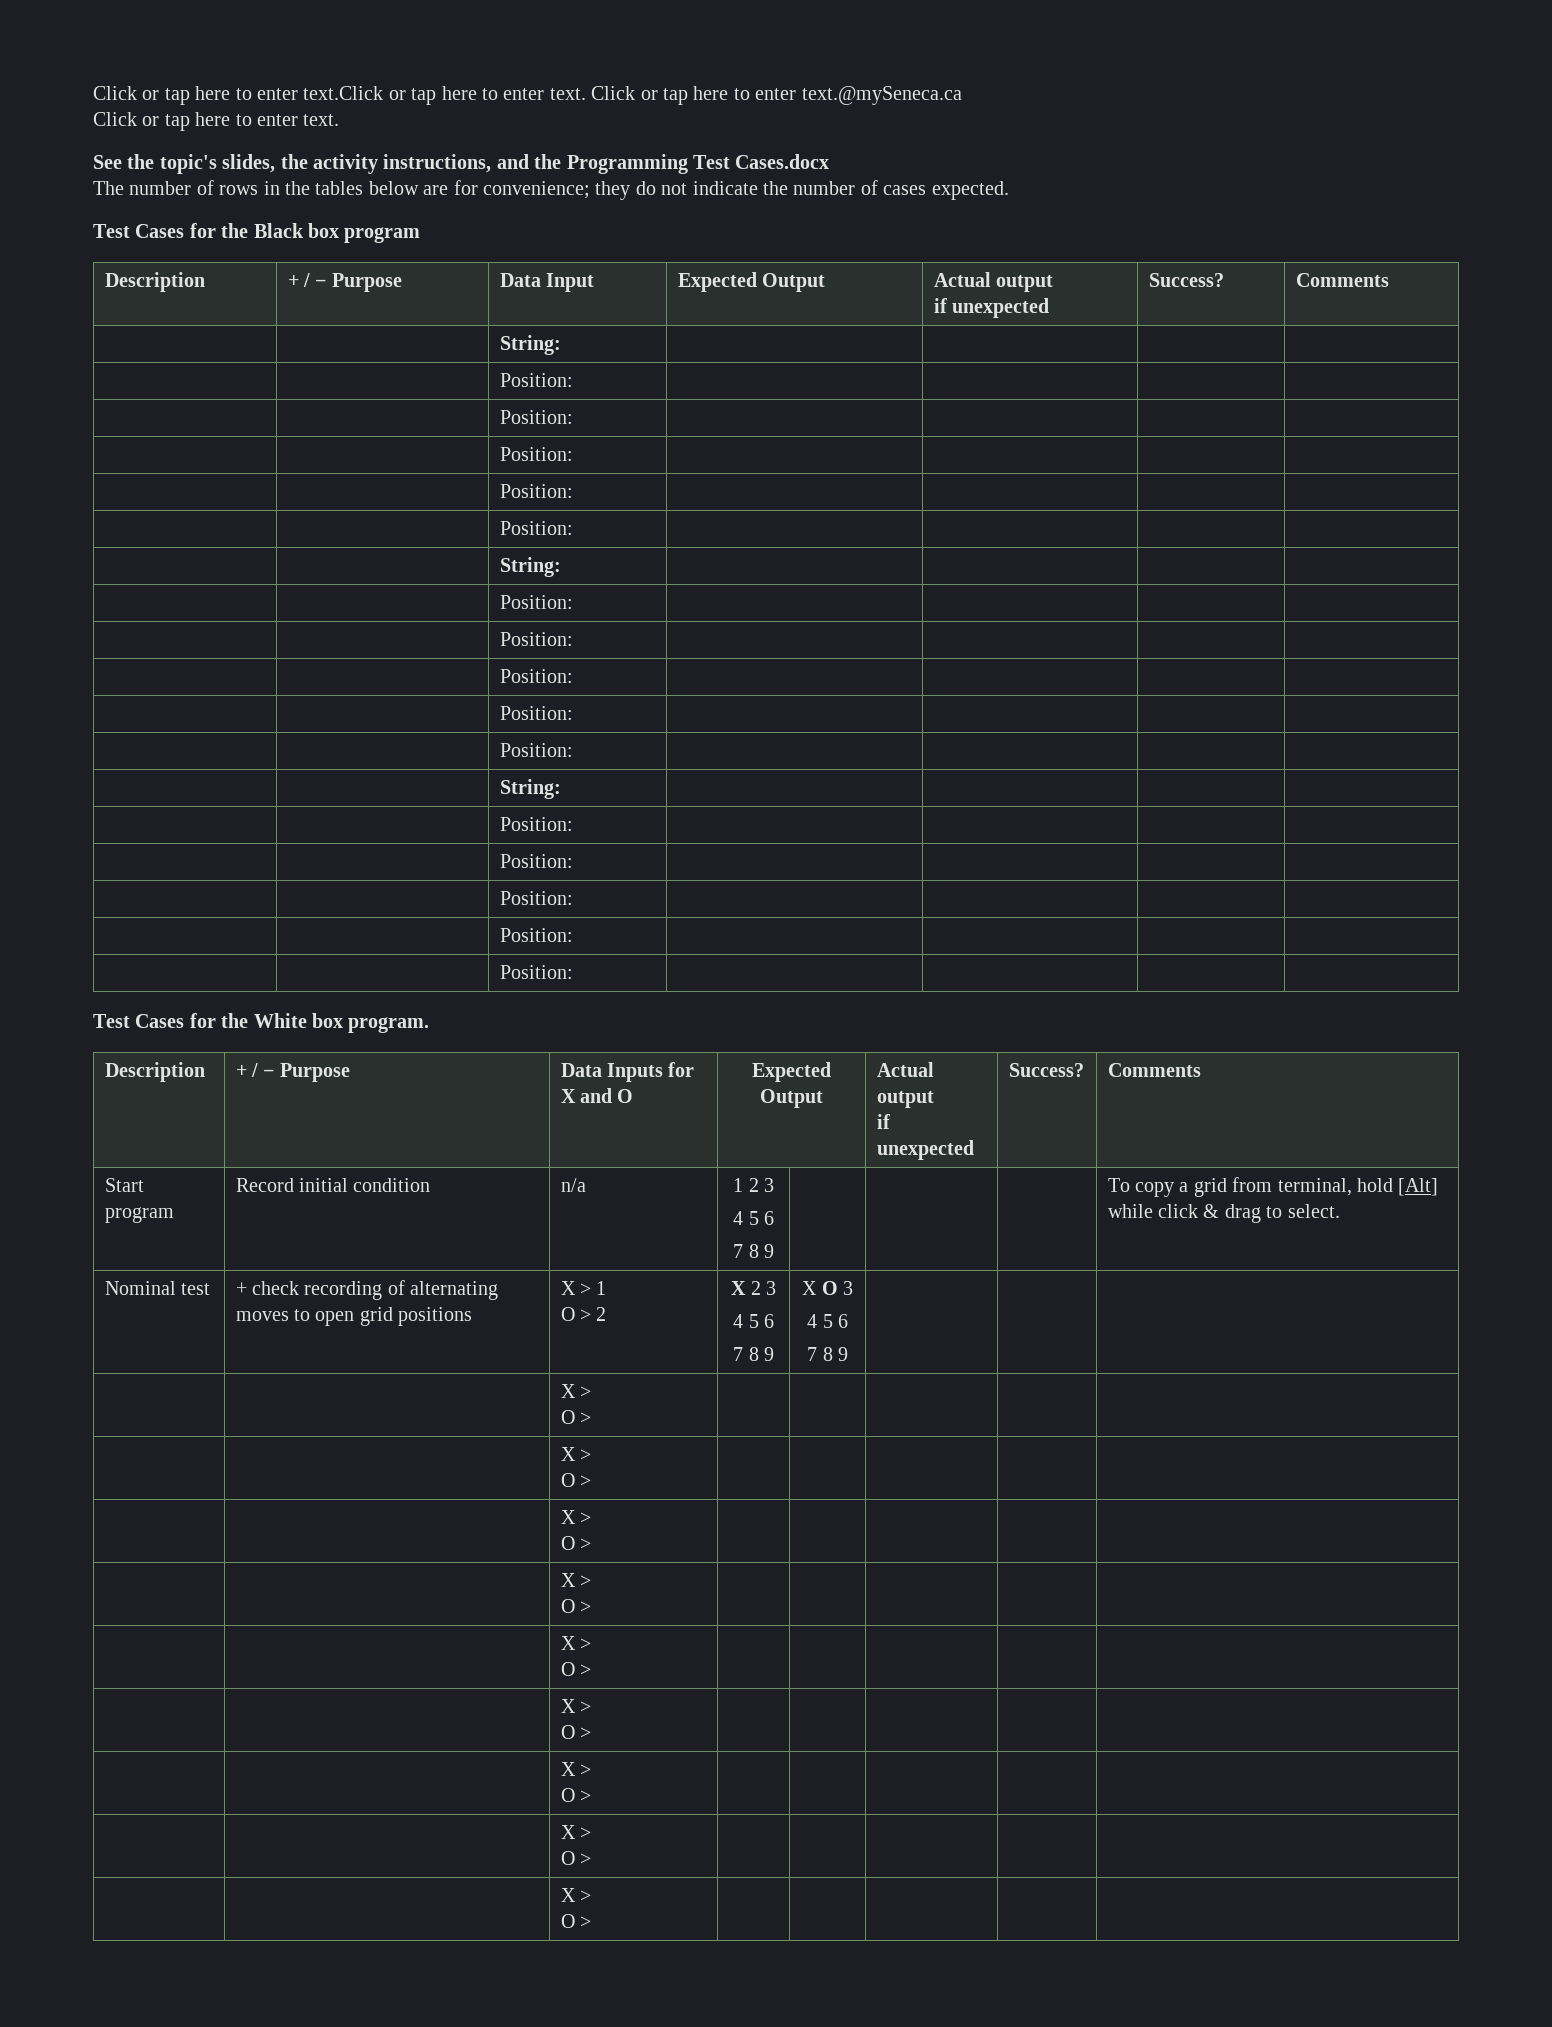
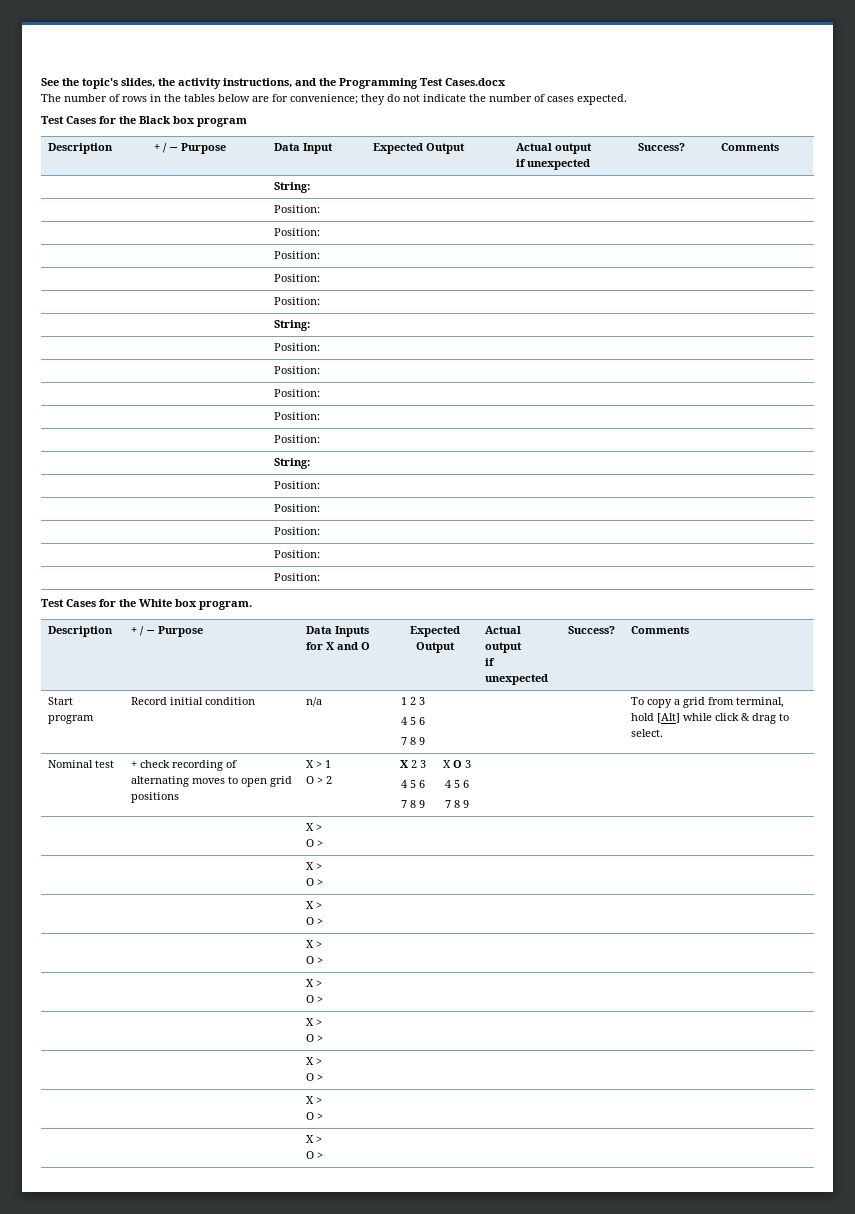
[93,86,962,105] [93,112,340,131] Click or tap here to enter text.Click or tap here to enter text. Click or tap here to enter text.@mySeneca.ca // Click or tap here to enter text. // -> (41, 82) none

